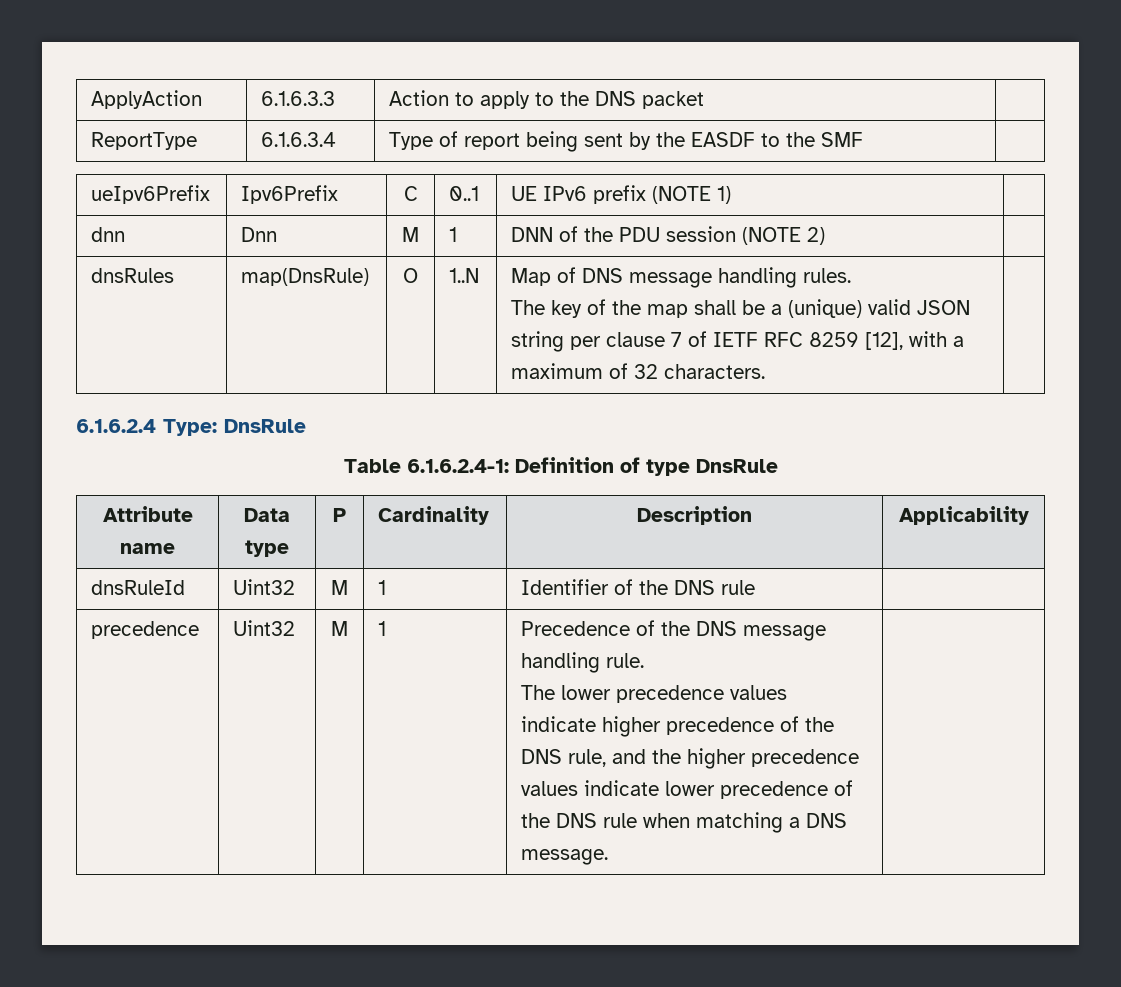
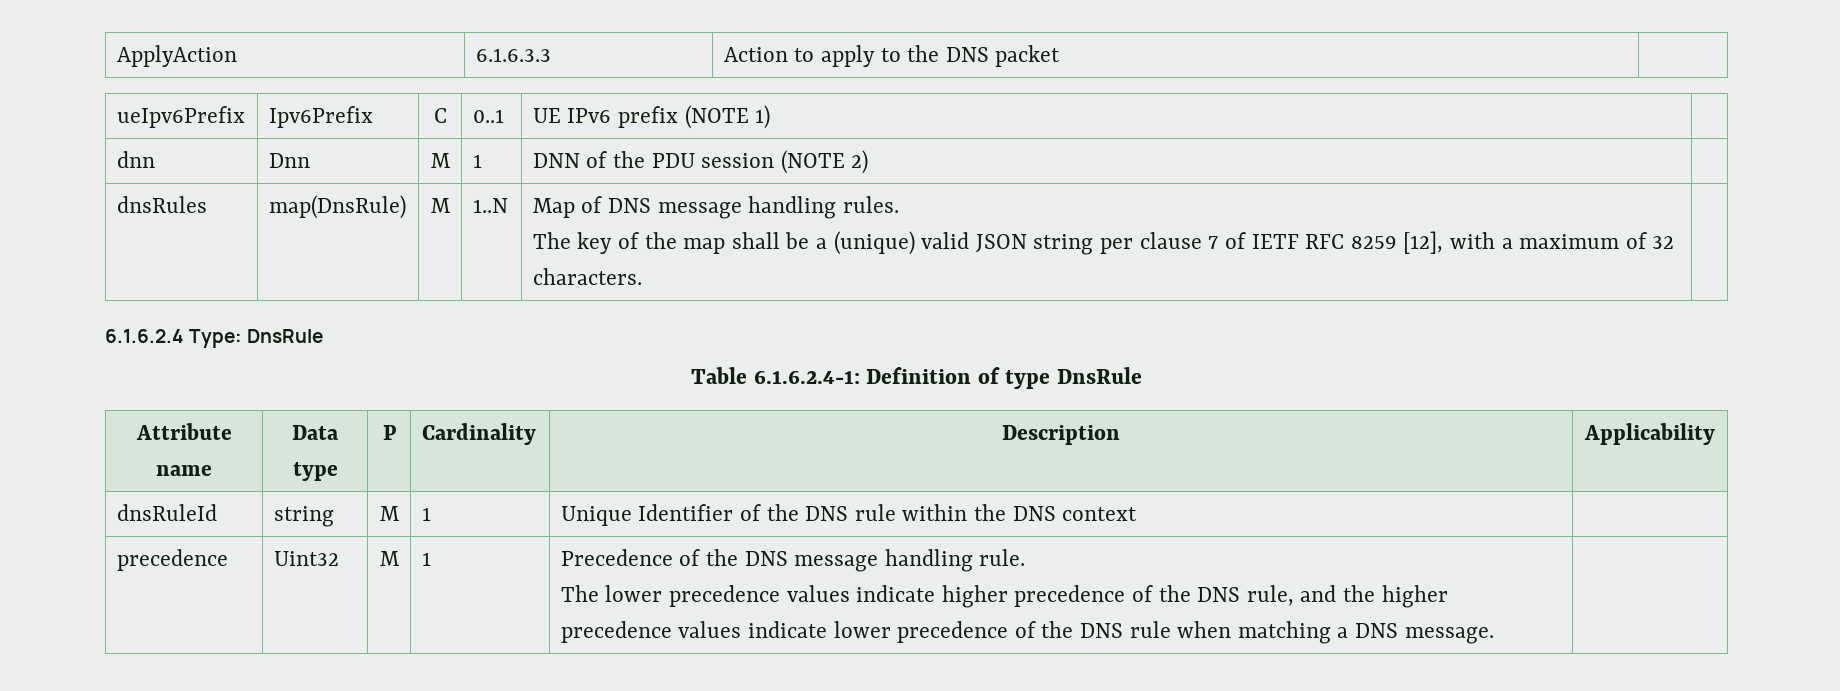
[91,132,198,150] [261,132,337,147] [389,131,864,152] // ReportType | 6.1.6.3.4 | Type of report being sent by the EASDF to the SMF | -> (1061, 56) none
[403,268,418,283] O -> [430,198,451,213] M
[233,579,296,595] [331,580,348,595] [378,580,387,595] Uint32 | M | 1 | -> [273,506,334,527] [379,506,400,521] [421,507,431,521] [560,506,632,526] string | M | 1 | Unique
(756, 587) none -> [902,504,1138,521] within the DNS context

